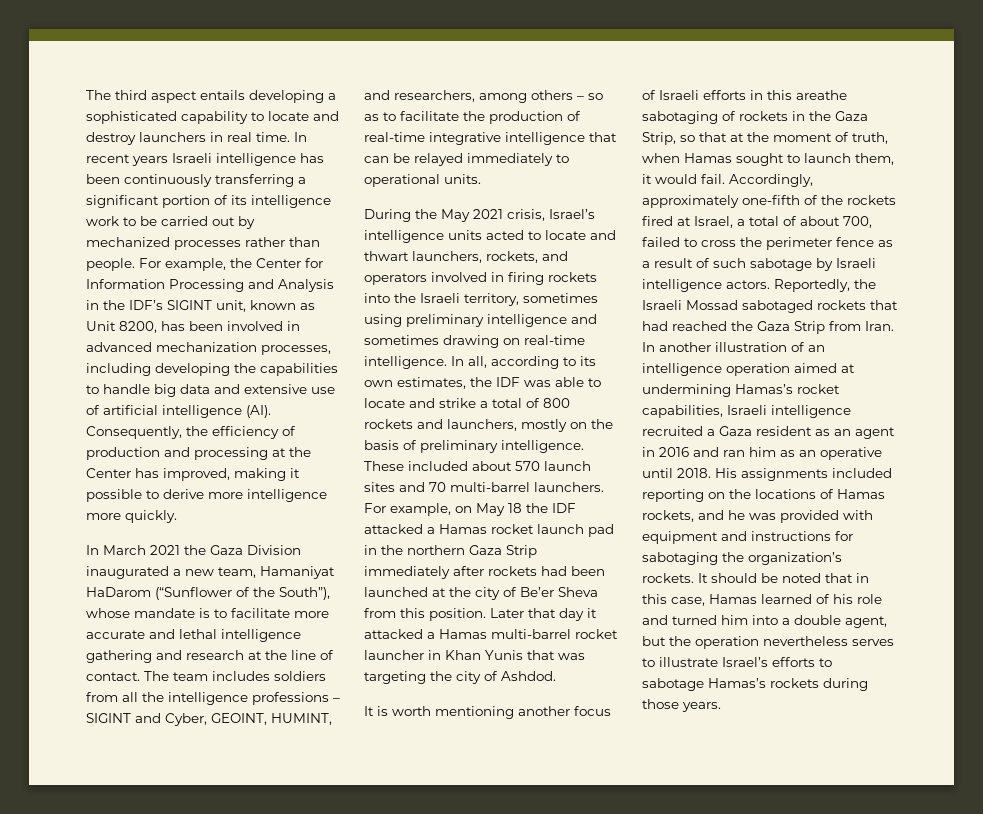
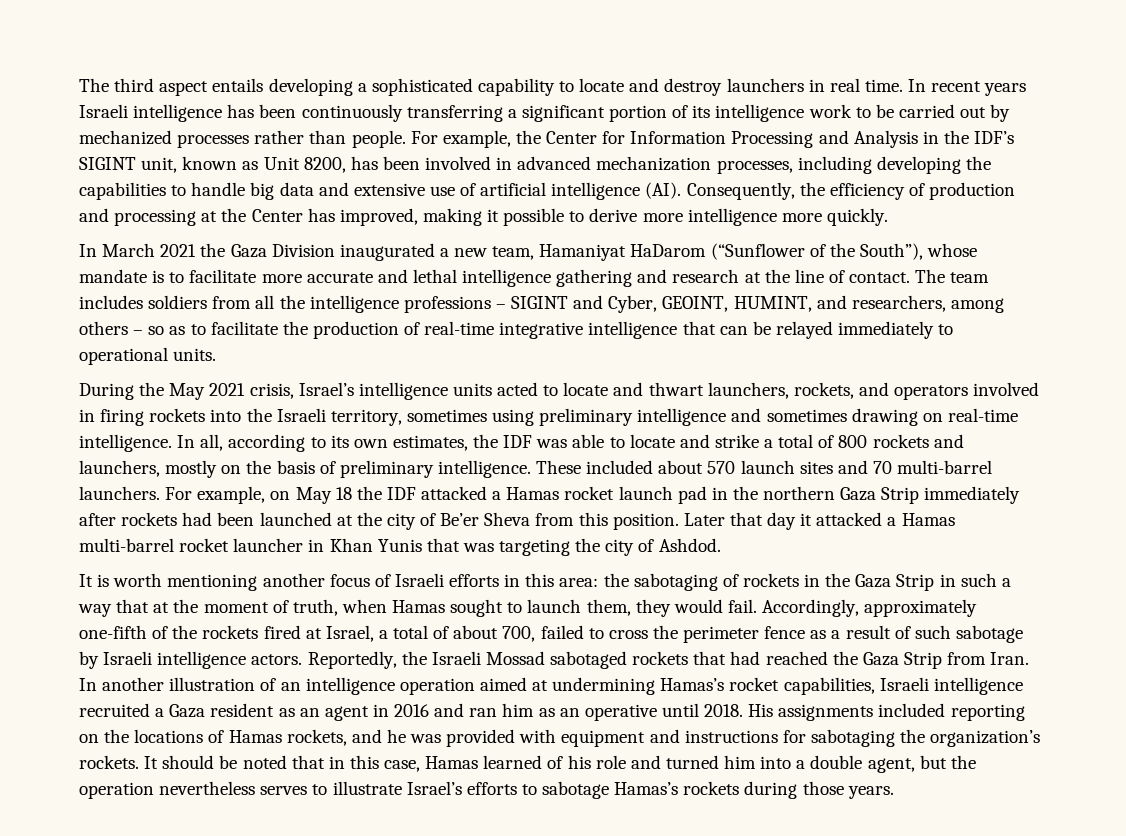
[796,90,847,100] areathe -> [559,573,629,587] area: the
[642,132,695,145] Strip, so -> [896,573,1011,591] [78,604,112,617] Strip in such a way
[642,174,652,184] it -> [635,599,671,617] they

